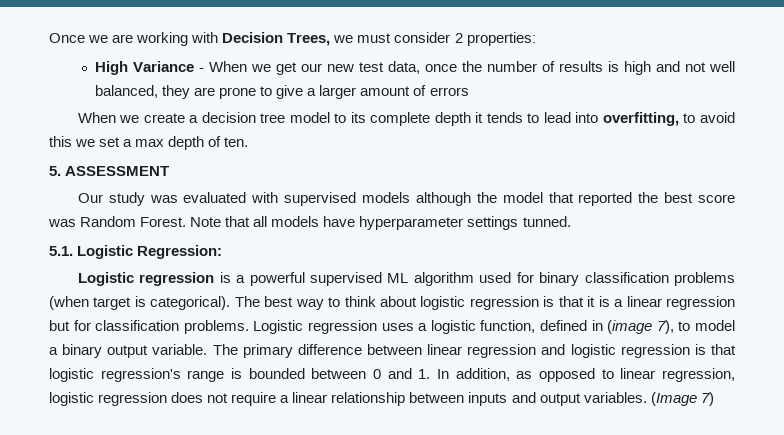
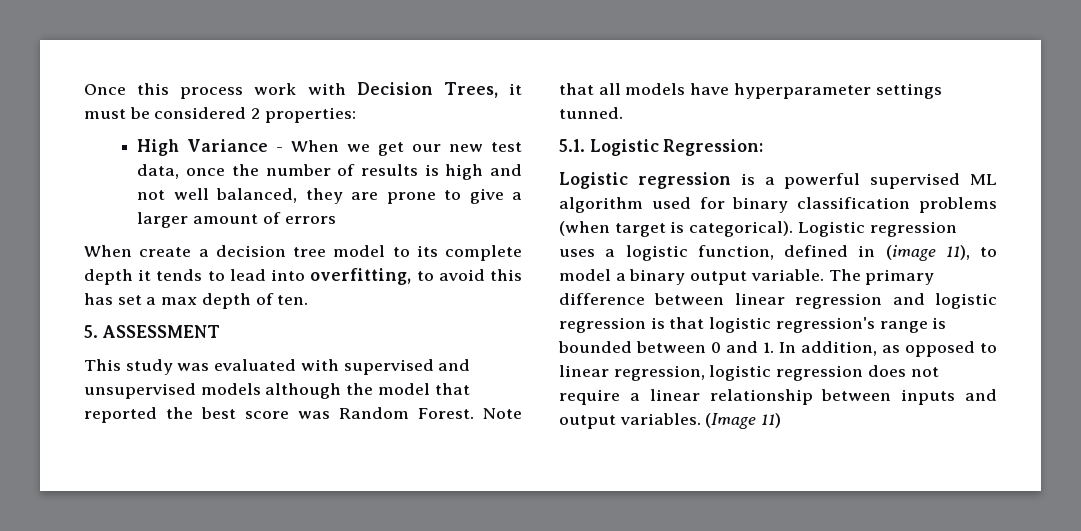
[88,32,451,46] we are working with Decision Trees, we must consider -> [137,82,522,99] [84,107,247,119] this process work with Decision Trees, it must be considered
[119,115,140,123] we -> (132, 251) none
[75,139,96,147] we -> [84,293,113,305] has
[77,193,103,203] Our -> [84,359,121,371] This
(357, 199) none -> [438,359,471,371] [84,383,196,399] and unsupervised
[234,296,736,310] [49,320,249,334] The best way to think about logistic regression is that it is a linear regression but for classification problems. -> (794, 229) none
[656,320,674,334] 7), -> [945,245,970,260] 11),
[700,392,714,406] 7) -> [761,413,782,428] 11)

